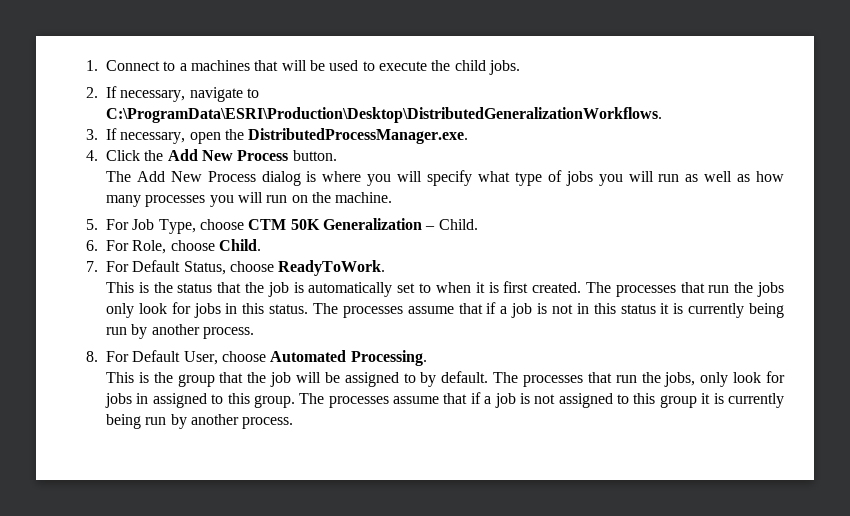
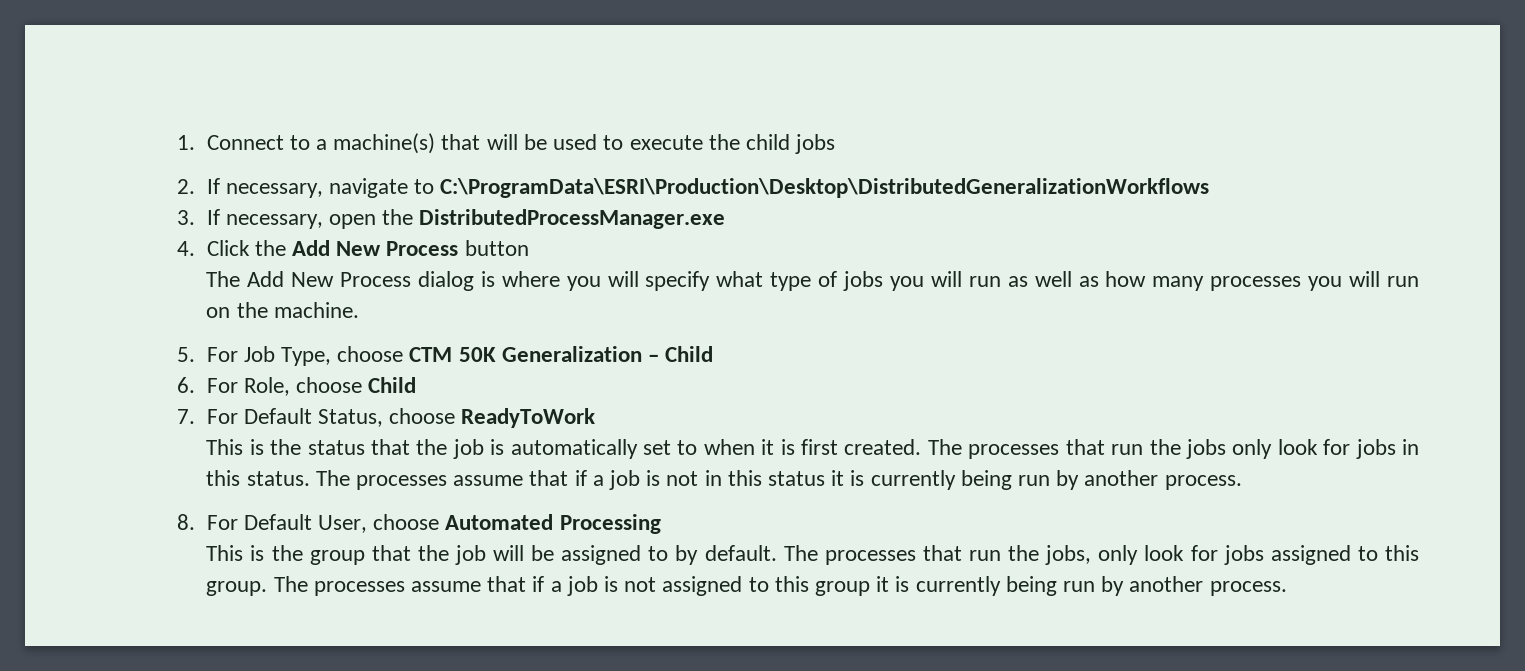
[190,60,250,71] machines -> [333,133,436,154] machine(s)
[488,60,520,75] jobs. -> [795,134,836,154] jobs
[105,107,662,123] C:\ProgramData\ESRI\Production\Desktop\DistributedGeneralizationWorkflows. -> [440,178,1210,198] C:\ProgramData\ESRI\Production\Desktop\DistributedGeneralizationWorkflows
[248,128,469,144] DistributedProcessManager.exe. -> [419,209,726,229] DistributedProcessManager.exe
[292,150,337,161] button. -> [464,240,529,256] button
[438,219,478,230] Child. -> [665,346,714,362] Child
[218,239,261,251] Child. -> [368,377,417,393] Child
[278,260,386,276] ReadyToWork. -> [461,408,596,428] ReadyToWork
[350,350,427,366] Processing. -> [559,514,661,534] Processing
[136,393,149,404] in -> (1264, 555) none

